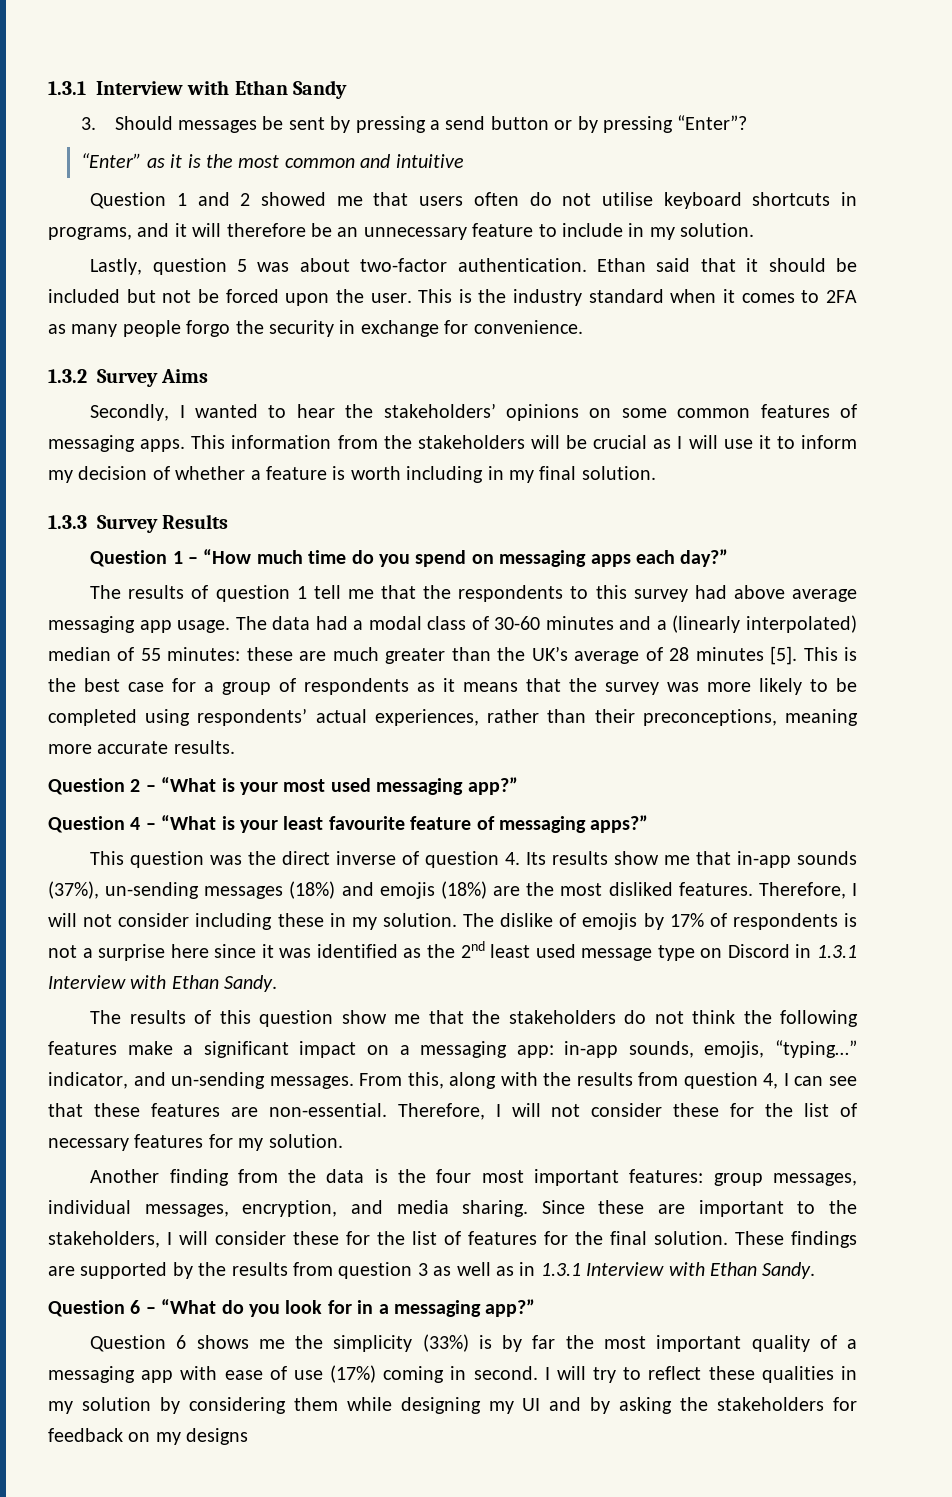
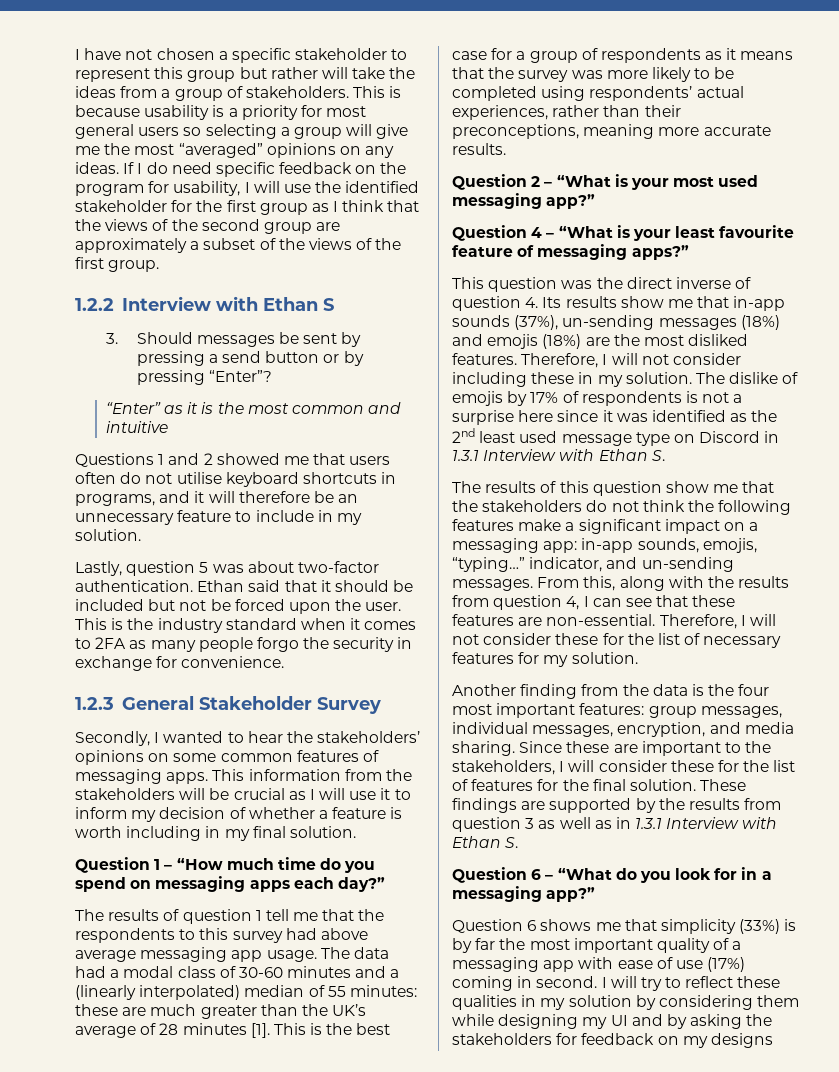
[48,80,348,99] 1.3.1 Interview with Ethan Sandy -> [75,48,408,63] [75,67,416,82] [75,86,402,101] [75,105,367,120] [75,124,409,139] [75,143,395,158] [75,162,407,177] [75,181,420,196] [75,200,420,215] [75,219,341,234] [75,238,402,253] [75,257,160,272] [75,296,334,311] I have not chosen a specific stakeholder to represent this group but rather will take the ideas from a group of stakeholders. This is because usability is a priority for most general users so selecting a group will give me the most “averaged” opinions on any ideas. If I do need specific feedback on the program for usability, I will use the identified stakeholder for the first group as I think that the views of the second group are approximately a subset of the views of the first group. // 1.2.2 Interview with Ethan S
[90,192,167,209] Question -> [75,453,154,467] Questions
[48,369,209,387] 1.3.2 Survey Aims -> [75,696,381,714] 1.2.3 General Stakeholder Survey
[48,514,229,533] // 1.3.3 Survey Results -> (356, 832) none
[770,646,798,665] [5]. -> [250,1023,270,1038] [1].
[224,975,278,992] Sandy. -> [651,450,665,461] S.
[762,1262,816,1279] Sandy. -> [505,837,519,848] S.
[295,1335,324,1349] the -> [624,919,657,931] that

